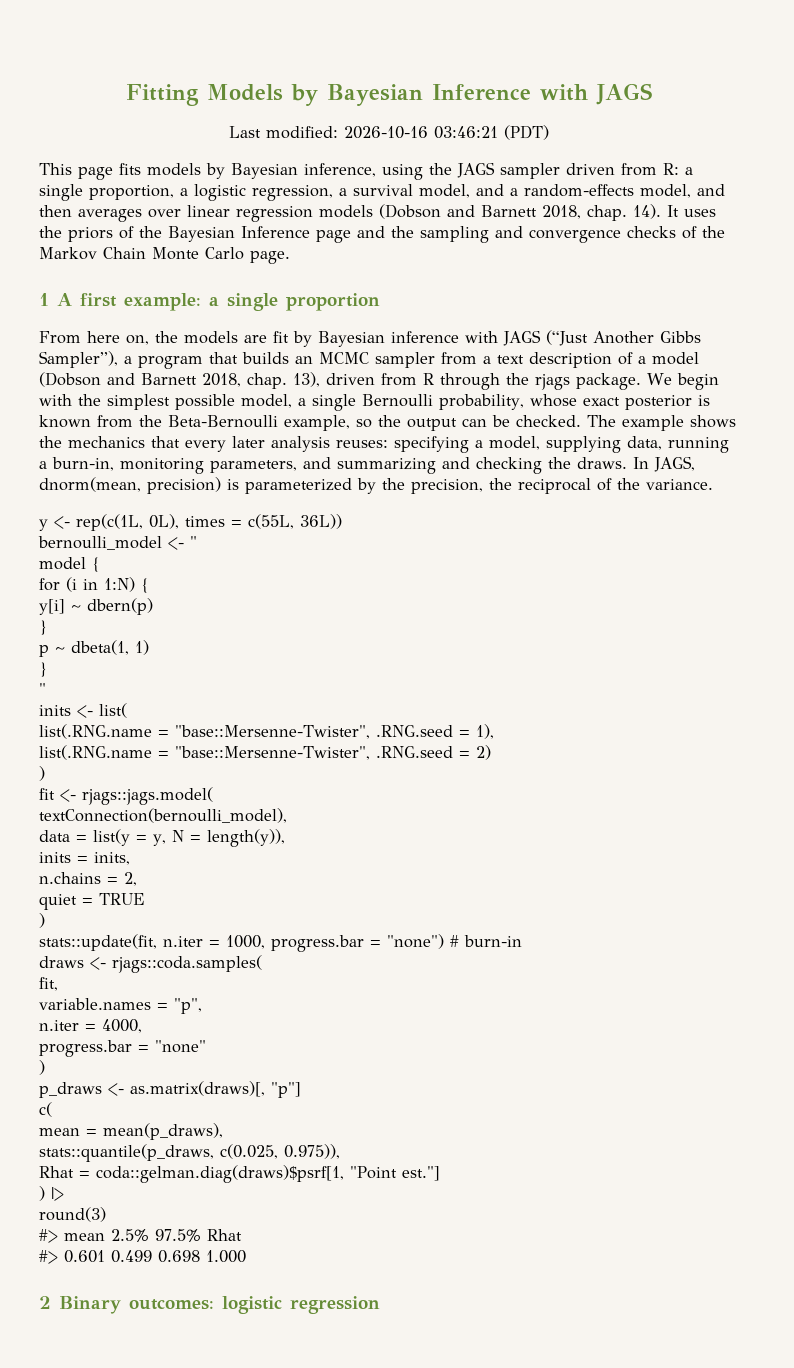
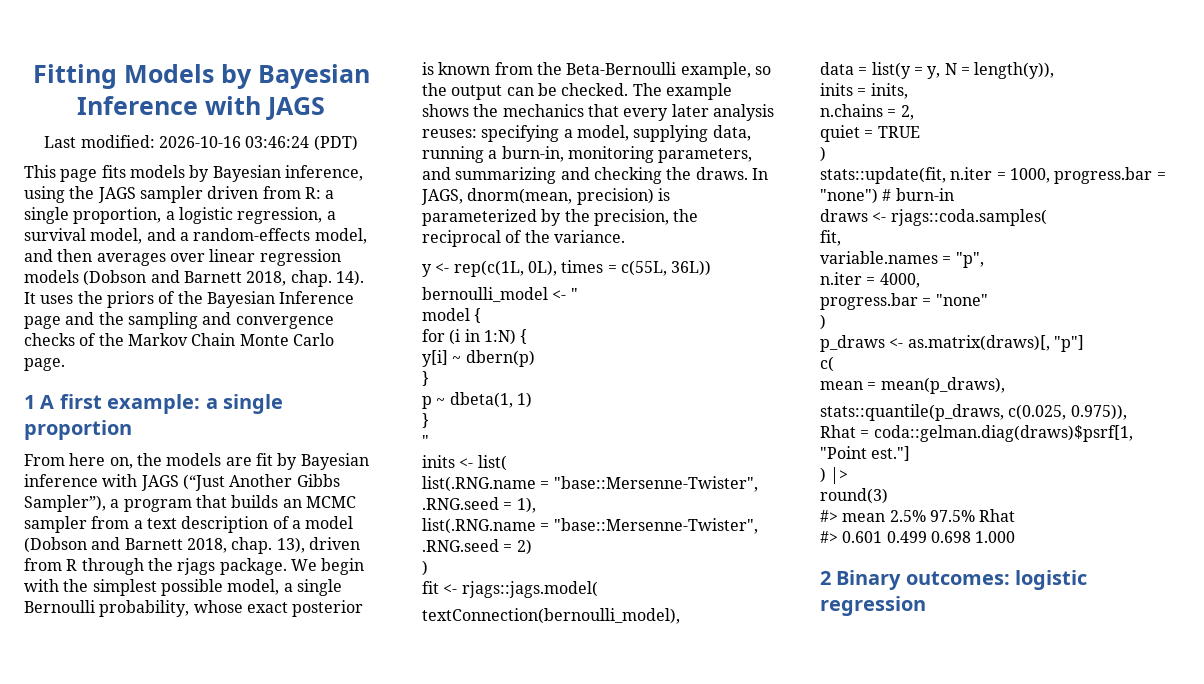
[433,126,498,139] 03:46:21 -> [245,136,310,148] 03:46:24

